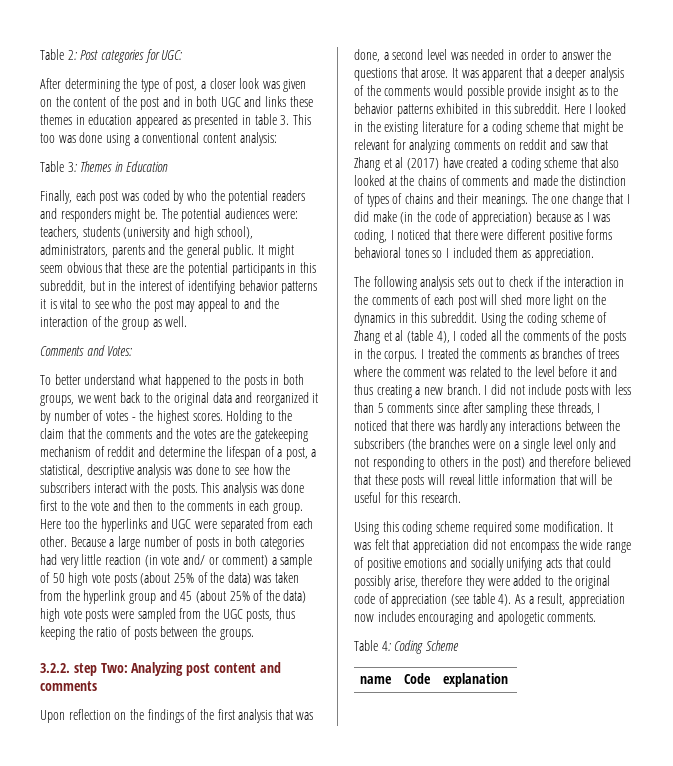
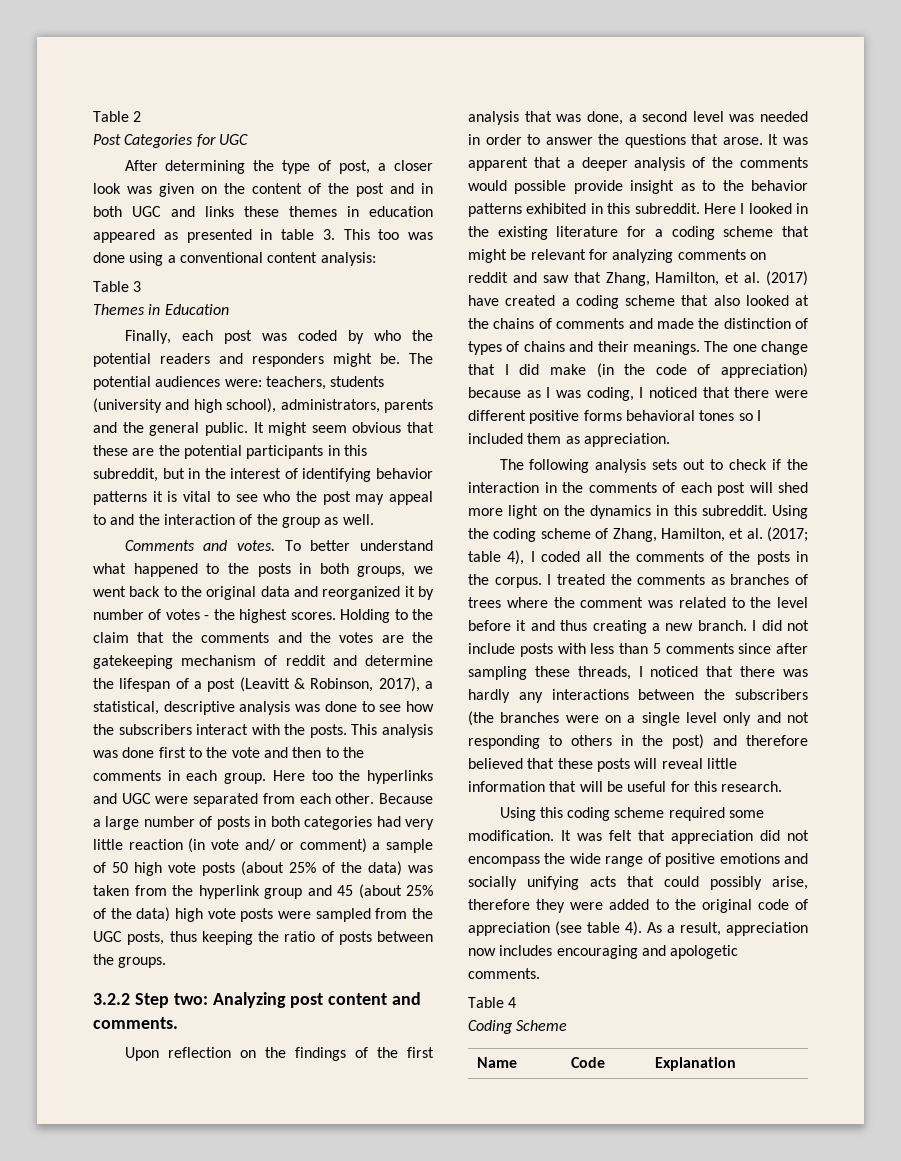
[40,49,183,63] Table 2: Post categories for UGC: -> [93,111,142,122] [93,134,248,148] Table 2 // Post Categories for UGC
[67,162,77,172] 3: -> [133,281,142,292] 3 //
[107,346,133,356] Votes: // -> [236,540,275,551] votes.
[285,447,308,460] post, -> [207,677,420,692] post (Leavitt & Robinson, 2017),
[40,663,128,676] 3.2.2. step Two: -> [93,993,208,1008] 3.2.2 Step two:
[40,681,97,691] comments -> [93,1017,178,1029] comments.
[354,157,404,171] Zhang et al -> [605,272,761,286] Zhang, Hamilton, et al.
[354,330,433,344] Zhang et al (table -> [612,527,808,542] [468,551,501,562] Zhang, Hamilton, et al. (2017; table
[381,641,391,651] 4: -> [508,997,517,1008] 4 //
[360,676,393,684] name -> [476,1057,517,1068] Name
[443,673,509,687] explanation -> [654,1057,736,1071] Explanation

